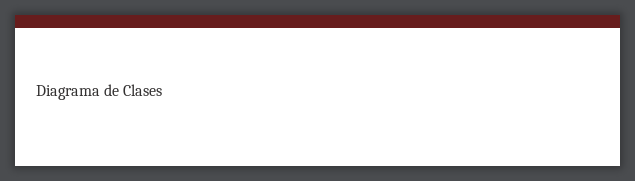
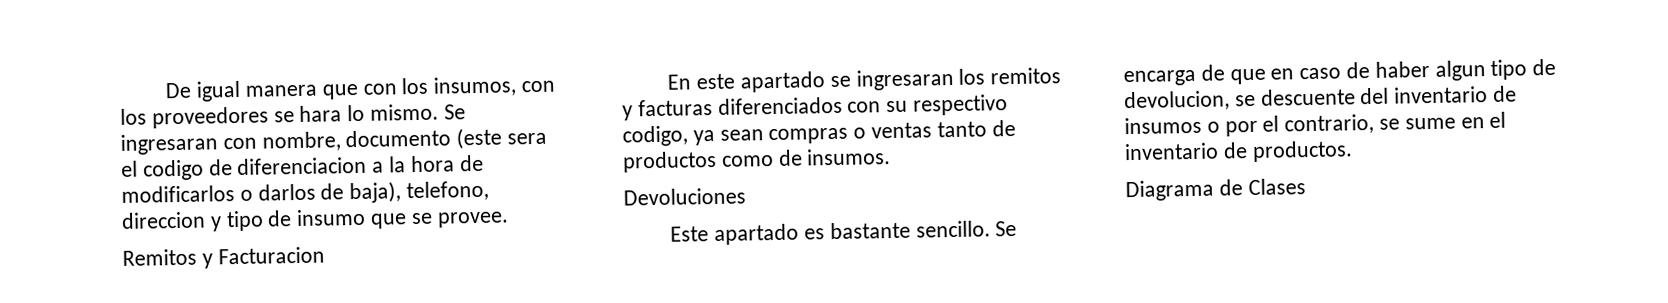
(36, 92) none -> [165,76,556,102] [120,103,466,129] [120,127,548,155] [121,154,484,181] [121,180,490,204] [121,208,509,232] [122,246,325,269] [667,67,1062,93] [622,94,1009,121] [622,119,1016,147] [622,148,892,173] [623,187,746,206] [670,220,1018,246] [1123,58,1557,87] [1124,85,1518,112] [1124,111,1507,137] [1124,140,1353,162] De igual manera que con los insumos, con los proveedores se hara lo mismo. Se ingresaran con nombre, documento (este sera el codigo de diferenciacion a la hora de modificarlos o darlos de baja), telefono, direccion y tipo de insumo que se provee. // Remitos y Facturacion // En este apartado se ingresaran los remitos y facturas diferenciados con su respectivo codigo, ya sean compras o ventas tanto de productos como de insumos. // Devoluciones // Este apartado es bastante sencillo. Se encarga de que en caso de haber algun tipo de devolucion, se descuente del inventario de insumos o por el contrario, se sume en el inventario de productos. //

